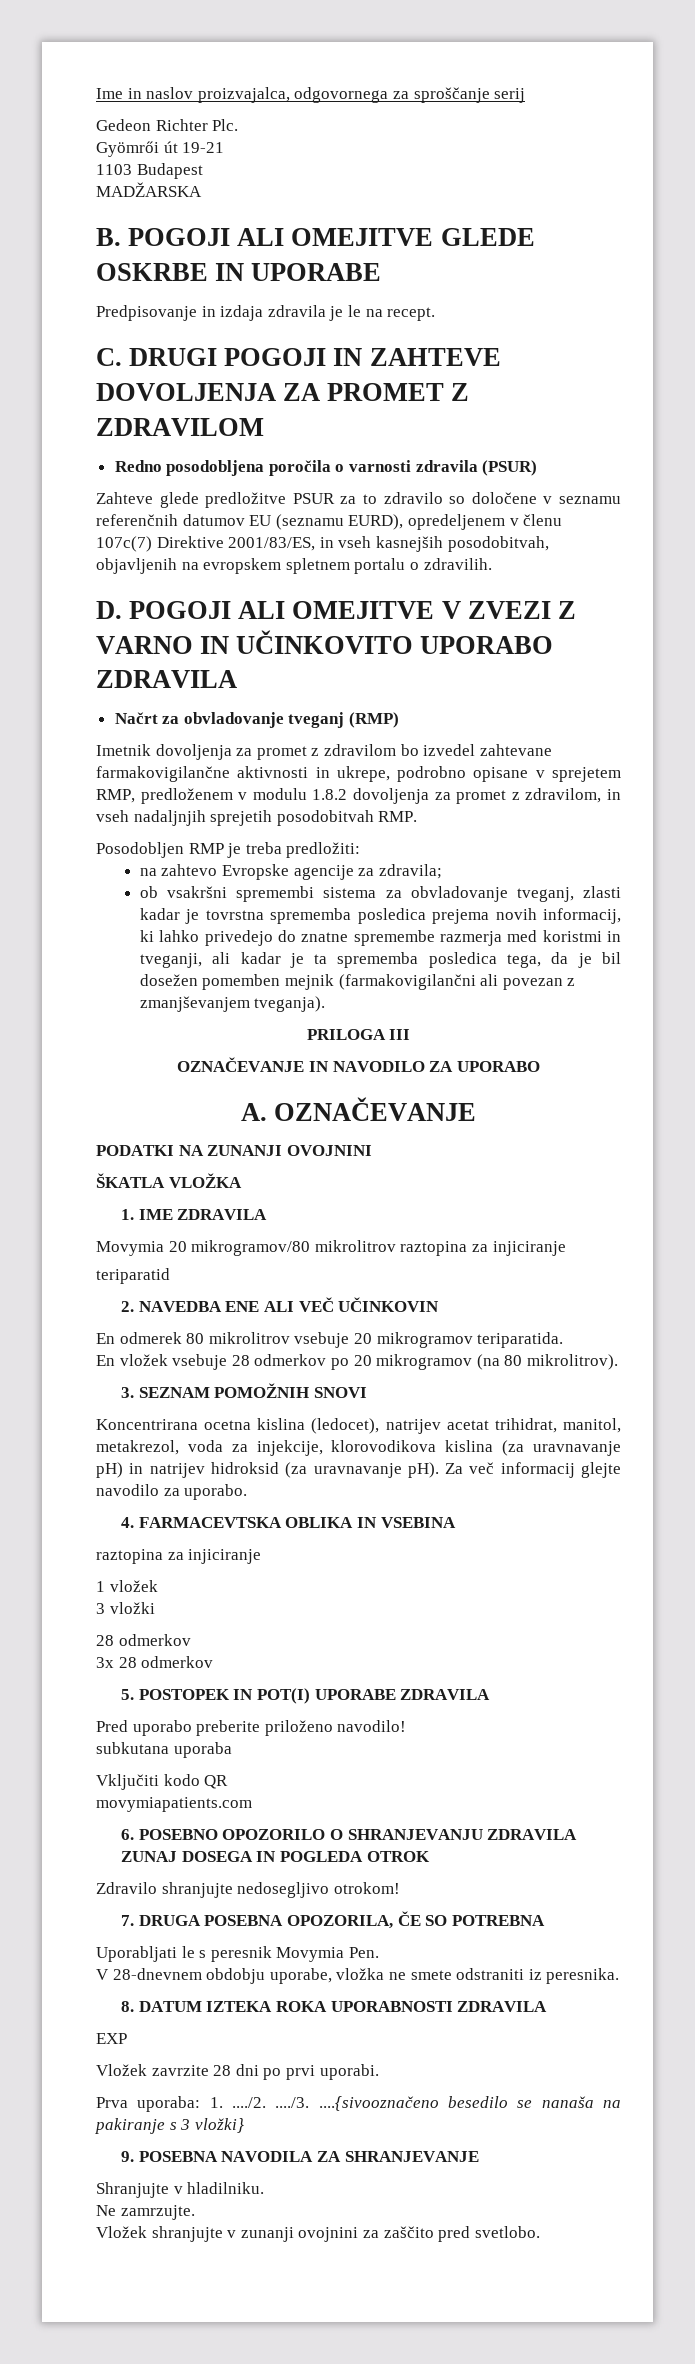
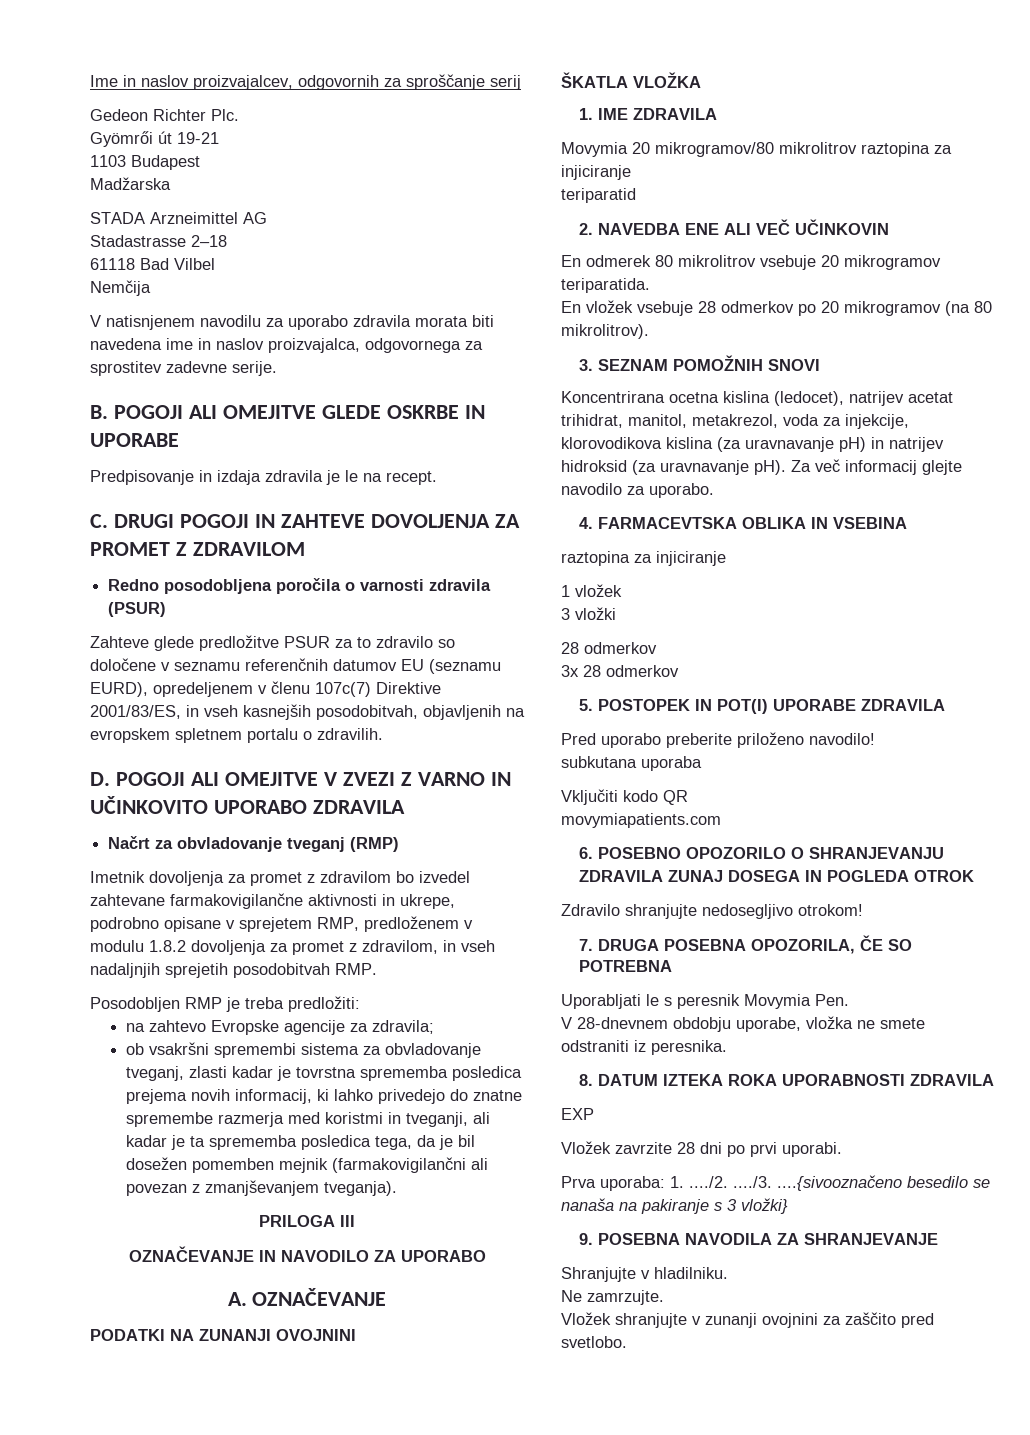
[197,87,389,103] proizvajalca, odgovornega -> [193,75,379,90] proizvajalcev, odgovornih
[96,182,202,197] MADŽARSKA -> [90,177,171,190] [90,212,267,224] [90,235,227,247] [90,258,215,270] [90,280,151,296] [90,315,494,330] [90,338,483,353] [90,361,277,376] Madžarska // STADA Arzneimittel AG // Stadastrasse 2–18 // 61118 Bad Vilbel // Nemčija // V natisnjenem navodilu za uporabo zdravila morata biti navedena ime in naslov proizvajalca, odgovornega za sprostitev zadevne serije.

